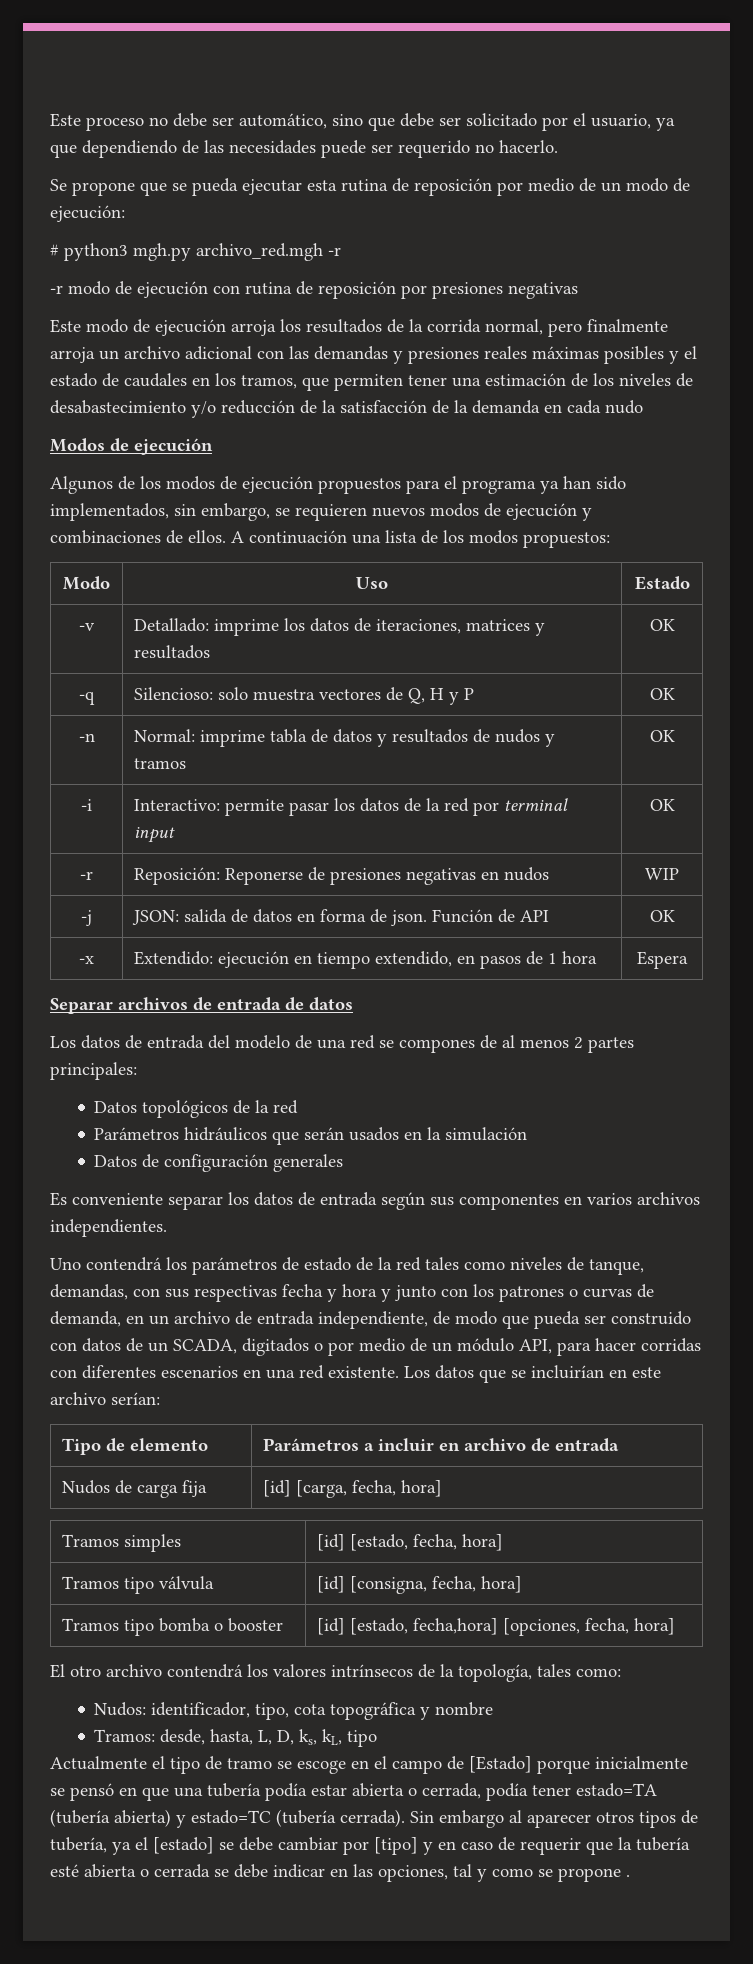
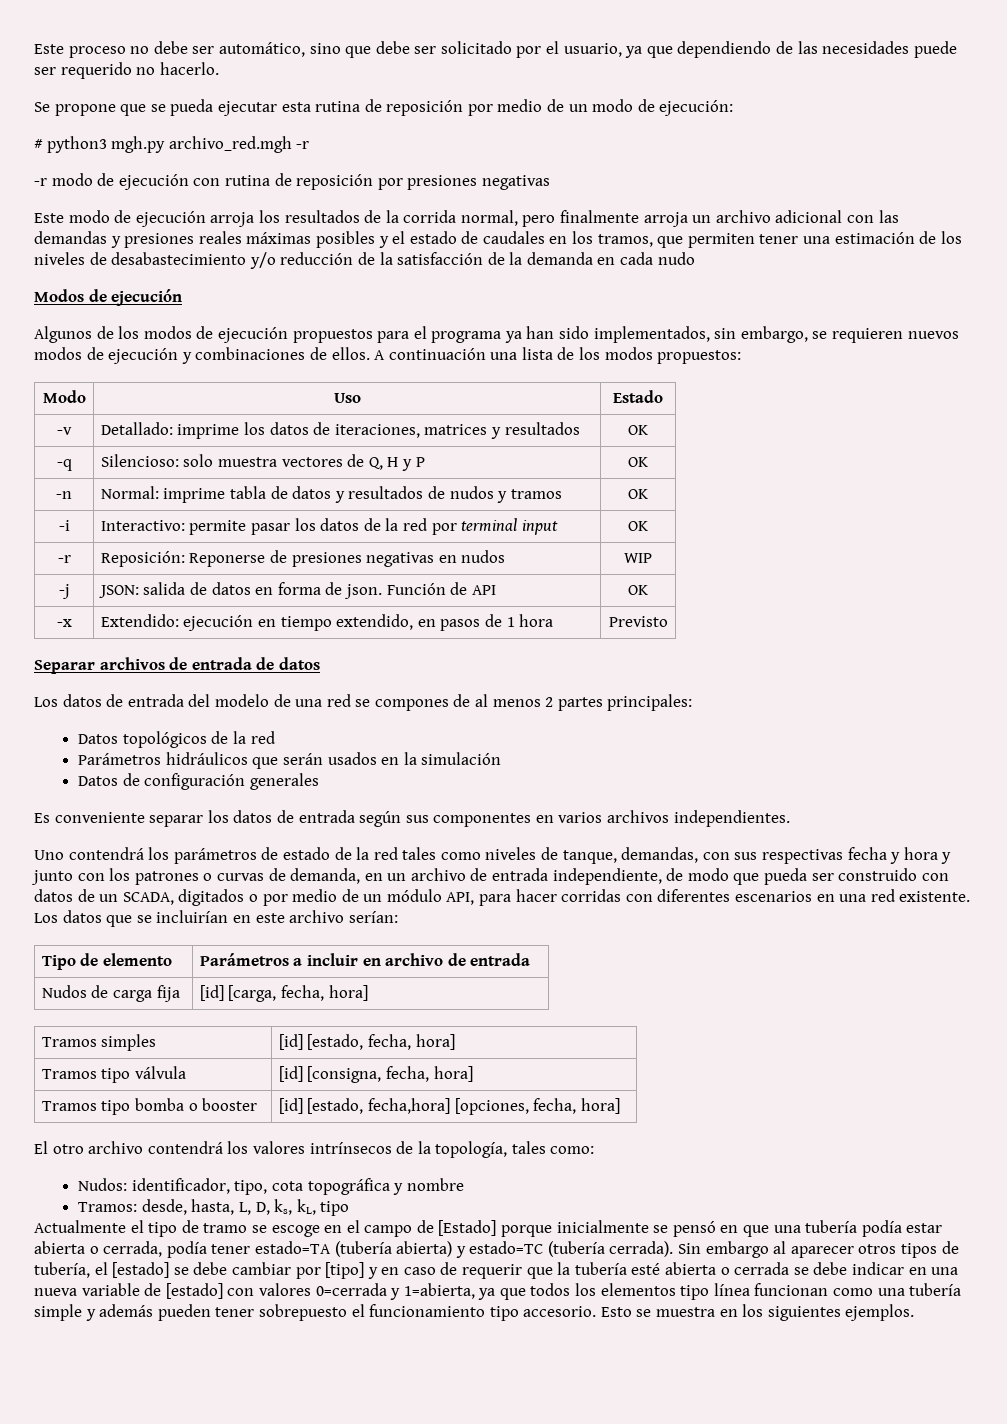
[637,951,688,969] Espera -> [608,616,668,627] Previsto
[112,1842,131,1855] ya -> (90, 1270) none
[353,1864,630,1882] las opciones, tal y como se propone . -> [931,1267,959,1275] [34,1283,962,1300] [34,1304,915,1321] una nueva variable de [estado] con valores 0=cerrada y 1=abierta, ya que todos los elementos tipo línea funcionan como una tubería simple y además pueden tener sobrepuesto el funcionamiento tipo accesorio. Esto se muestra en los siguientes ejemplos.

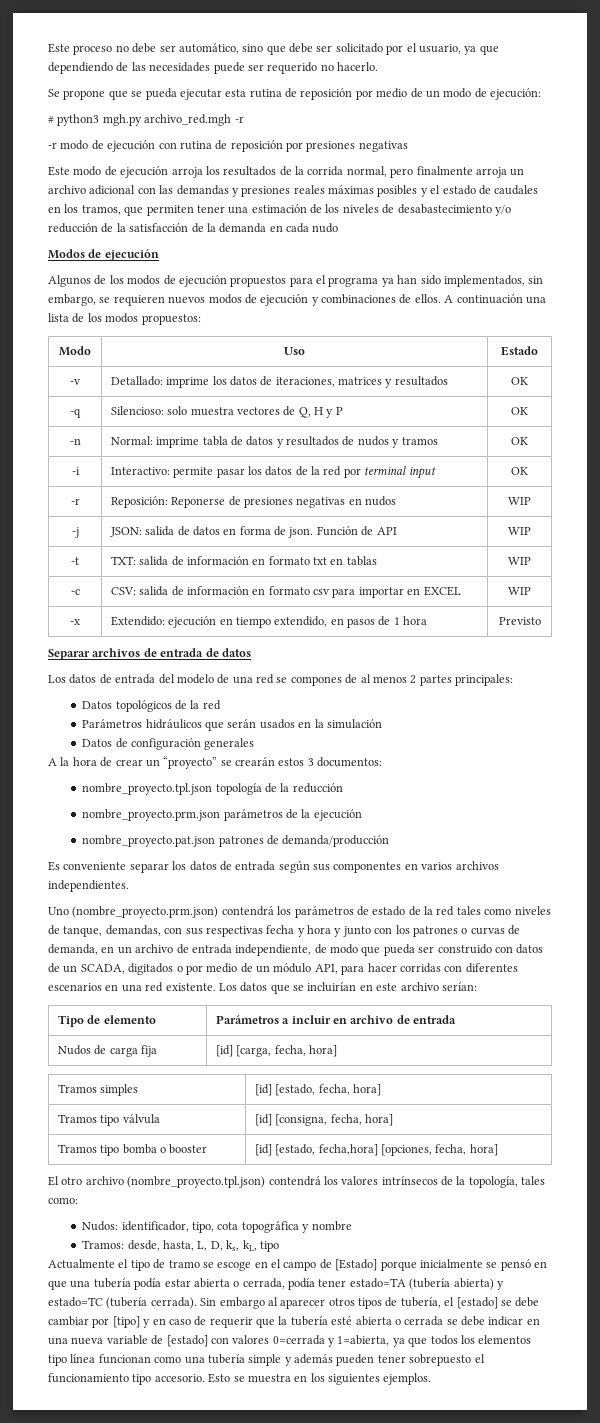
[628,585,648,595] OK -> [508,527,531,535] [71,557,79,565] [110,556,377,566] [508,557,531,565] [70,589,80,595] [110,586,461,598] [508,587,531,595] WIP // -t | TXT: salida de información en formato txt en tablas | WIP // -c | CSV: salida de información en formato csv para importar en EXCEL | WIP
(320, 781) none -> [48,756,383,769] [82,783,343,795] [82,809,362,821] [82,835,390,847] // A la hora de crear un “proyecto” se crearán estos 3 documentos: // nombre_proyecto.tpl.json topología de la reducción // nombre_proyecto.prm.json parámetros de la ejecución // nombre_proyecto.pat.json patrones de demanda/producción
(64, 855) none -> [72,906,219,918] (nombre_proyecto.prm.json)
(144, 1147) none -> [127,1176,266,1188] (nombre_proyecto.tpl.json)

